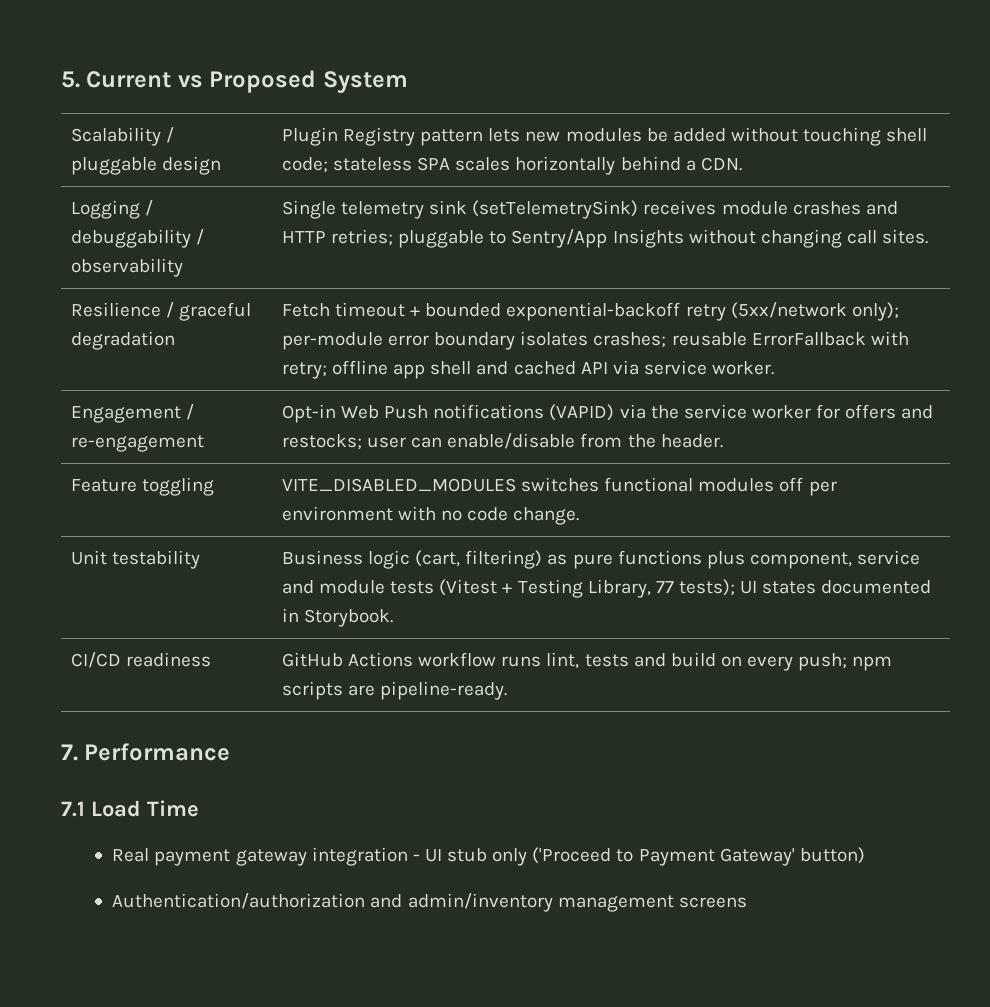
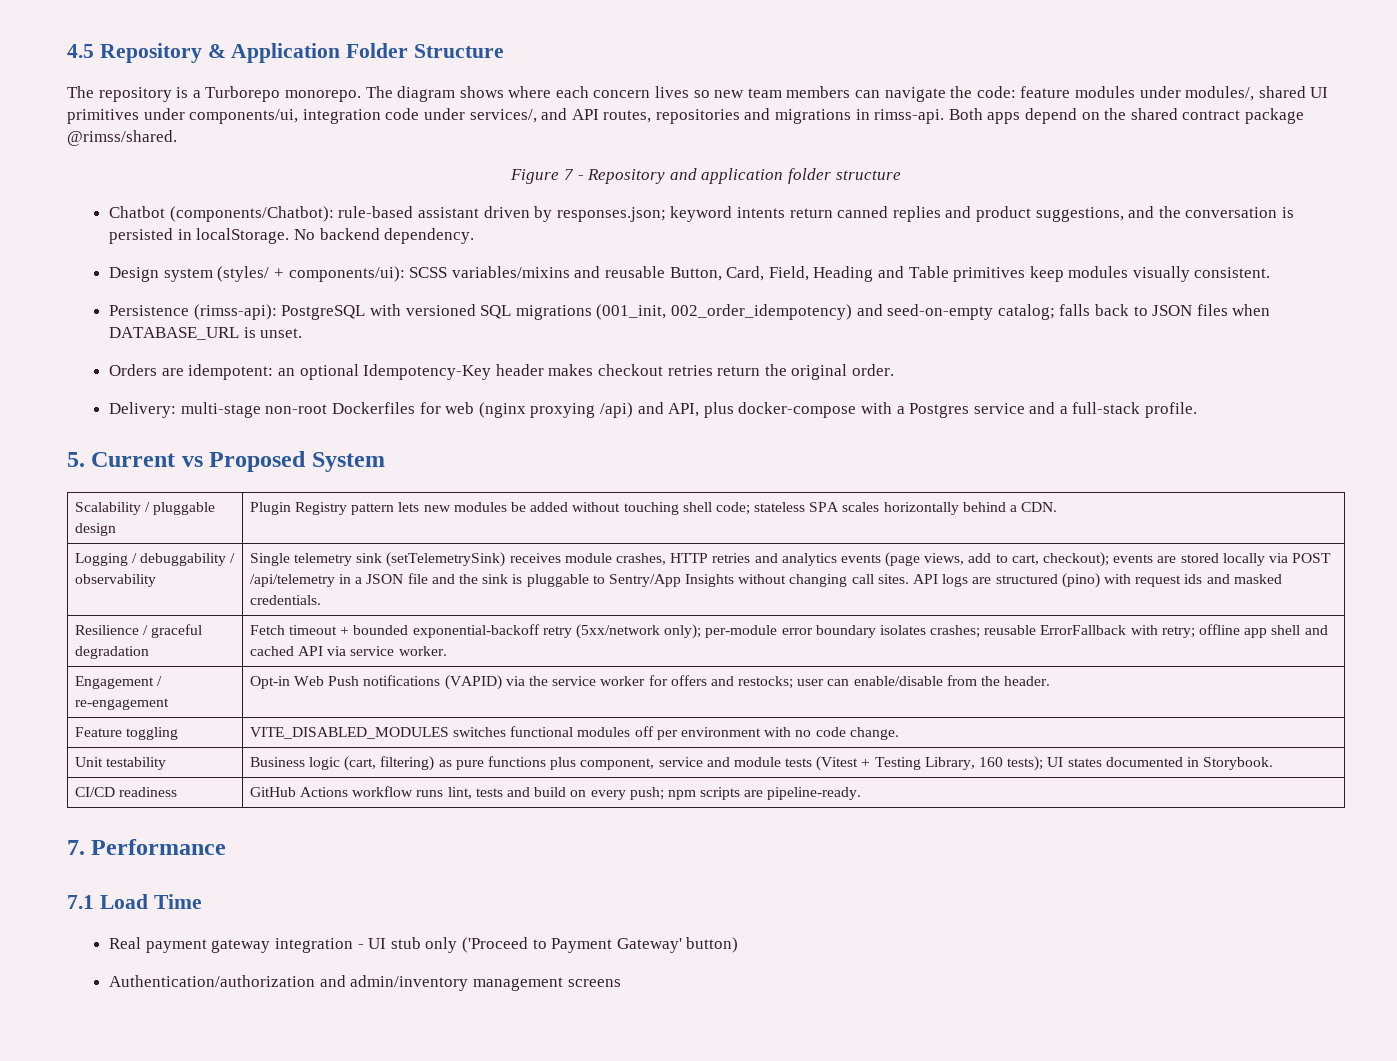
(61, 79) none -> [67,43,505,63] [67,86,1329,102] [67,108,1304,124] [67,130,177,146] [510,168,901,184] [109,206,1294,222] [109,228,475,244] [109,266,1271,282] [109,304,1271,320] [109,327,303,340] [109,364,894,380] [109,402,1198,418] 4.5 Repository & Application Folder Structure // The repository is a Turborepo monorepo. The diagram shows where each concern lives so new team members can navigate the code: feature modules under modules/, shared UI primitives under components/ui, integration code under services/, and API routes, repositories and migrations in rimss-api. Both apps depend on the shared contract package @rimss/shared. // Figure 7 - Repository and application folder structure // Chatbot (components/Chatbot): rule-based assistant driven by responses.json; keyword intents return canned replies and product suggestions, and the conversation is persisted in localStorage. No backend dependency. // Design system (styles/ + components/ui): SCSS variables/mixins and reusable Button, Card, Field, Heading and Table primitives keep modules visually consistent. // Persistence (rimss-api): PostgreSQL with versioned SQL migrations (001_init, 002_order_idempotency) and seed-on-empty catalog; falls back to JSON files when DATABASE_URL is unset. // Orders are idempotent: an optional Idempotency-Key header makes checkout retries return the original order. // Delivery: multi-stage non-root Dockerfiles for web (nginx proxying /api) and API, plus docker-compose with a Postgres service and a full-stack profile. //
[792,201,898,215] [281,229,394,246] crashes and HTTP retries; -> [616,552,1332,567] [249,573,523,587] crashes, HTTP retries and analytics events (page views, add to cart, checkout); events are stored locally via POST /api/telemetry in a JSON file and the sink is
(929, 236) none -> [913,573,1282,588] [249,595,321,605] API logs are structured (pino) with request ids and masked credentials.
[655,581,674,593] 77 -> [979,757,1004,767] 160

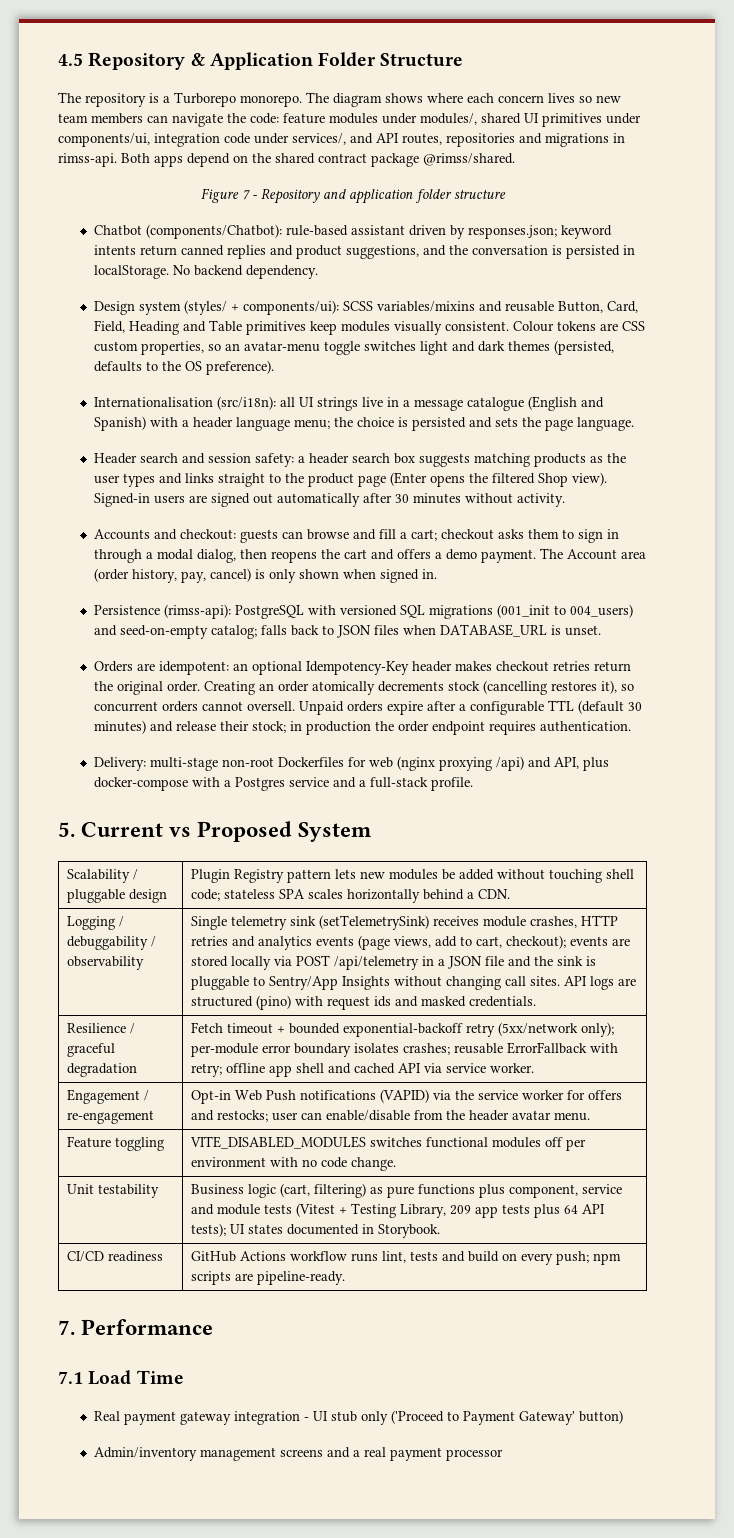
(1271, 272) none -> [513,321,646,332] [94,340,615,355] [94,360,275,375] [94,396,605,411] [94,416,635,431] [94,453,627,467] [94,472,608,487] [94,493,566,507] [94,529,620,543] [94,548,647,563] [94,568,438,583] Colour tokens are CSS custom properties, so an avatar-menu toggle switches light and dark themes (persisted, defaults to the OS preference). // Internationalisation (src/i18n): all UI strings live in a message catalogue (English and Spanish) with a header language menu; the choice is persisted and sets the page language. // Header search and session safety: a header search box suggests matching products as the user types and links straight to the product page (Enter opens the filtered Shop view). Signed-in users are signed out automatically after 30 minutes without activity. // Accounts and checkout: guests can browse and fill a cart; checkout asks them to sign in through a modal dialog, then reopens the cart and offers a demo payment. The Account area (order history, pay, cancel) is only shown when signed in.
[596,304,852,320] (001_init, 002_order_idempotency) -> [497,604,634,618] (001_init to 004_users)
(894, 370) none -> [204,680,635,695] [94,700,643,715] [94,720,632,735] Creating an order atomically decrements stock (cancelling restores it), so concurrent orders cannot oversell. Unpaid orders expire after a configurable TTL (default 30 minutes) and release their stock; in production the order endpoint requires authentication.
[1004,676,1051,686] header. -> [469,1110,591,1121] header avatar menu.
[979,757,1004,767] 160 -> [450,1204,606,1218] 209 app tests plus 64 API
[109,975,621,991] Authentication/authorization and admin/inventory management screens -> [94,1447,504,1461] Admin/inventory management screens and a real payment processor

